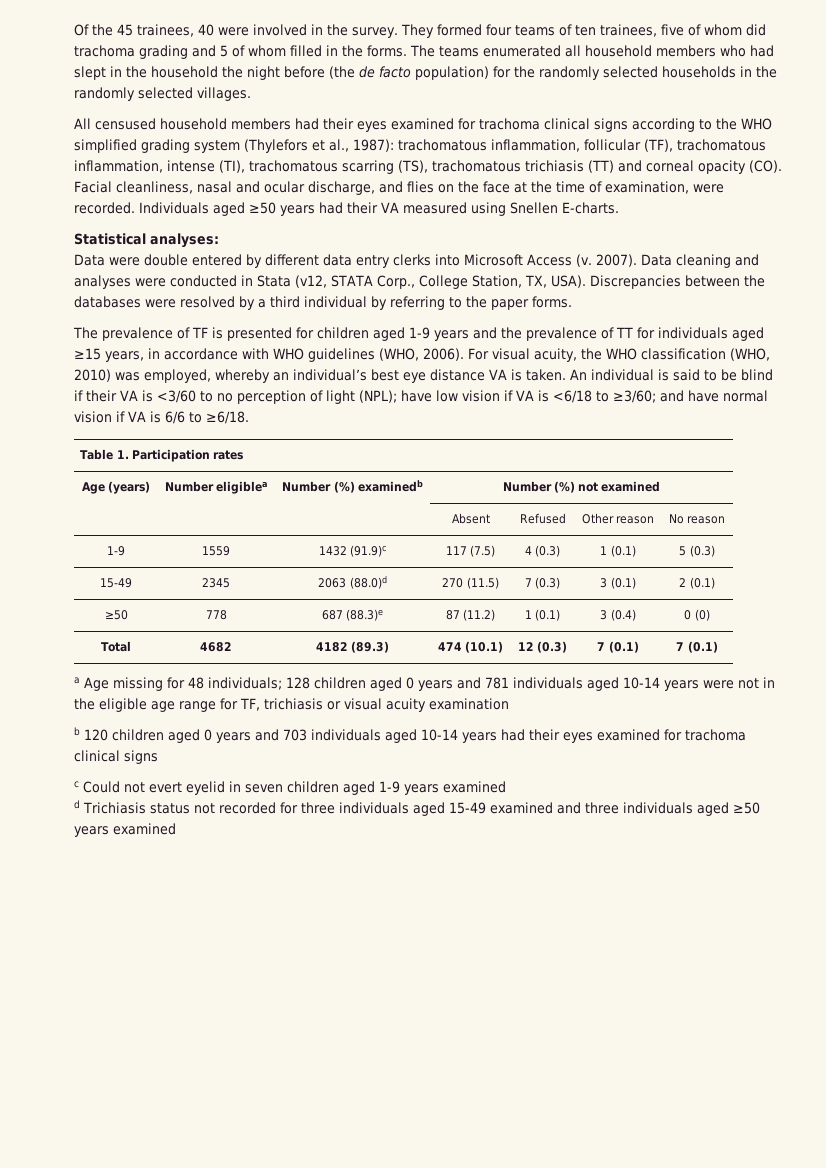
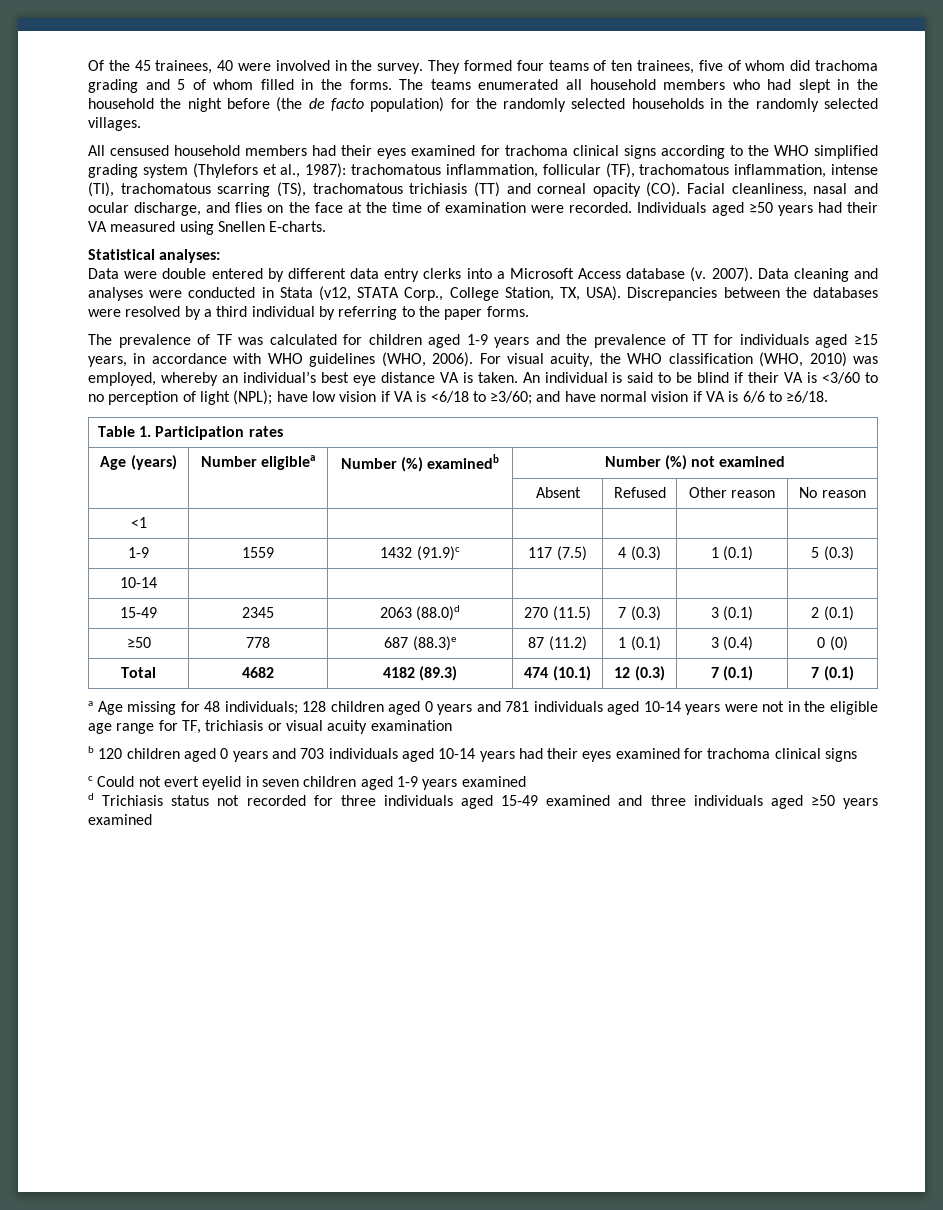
[604,181,689,194] examination, -> [445,202,527,213] examination
(460, 260) none -> [496,271,505,279] a
(572, 260) none -> [626,268,686,279] database
[212,327,292,341] is presented -> [238,334,337,345] was calculated
(726, 520) none -> [130,517,147,528] // <1 | | | | | |
(715, 551) none -> [120,577,157,588] // 10-14 | | | | | |

